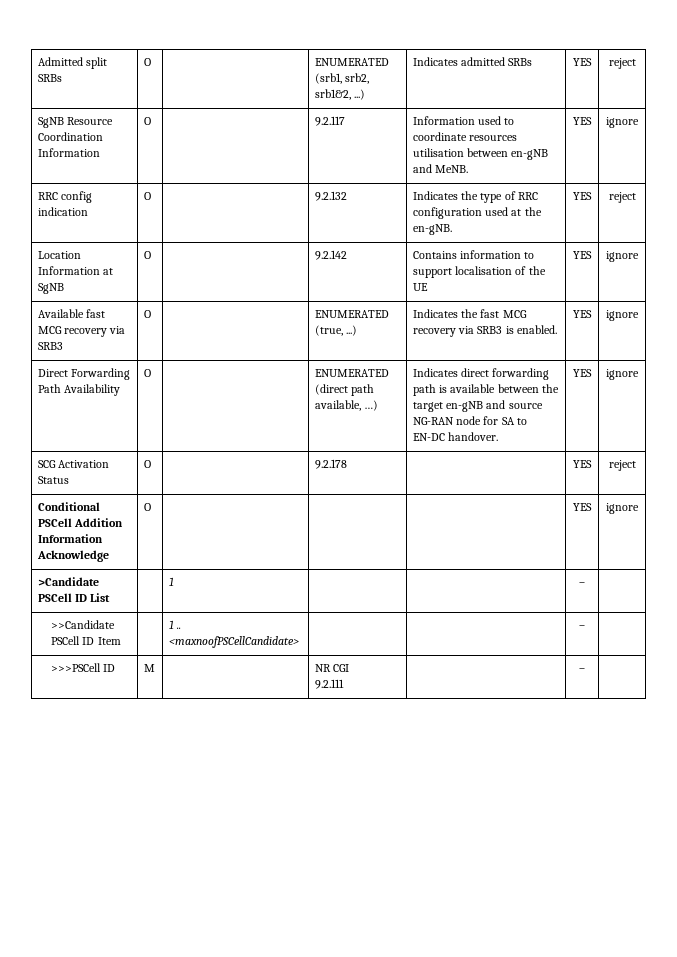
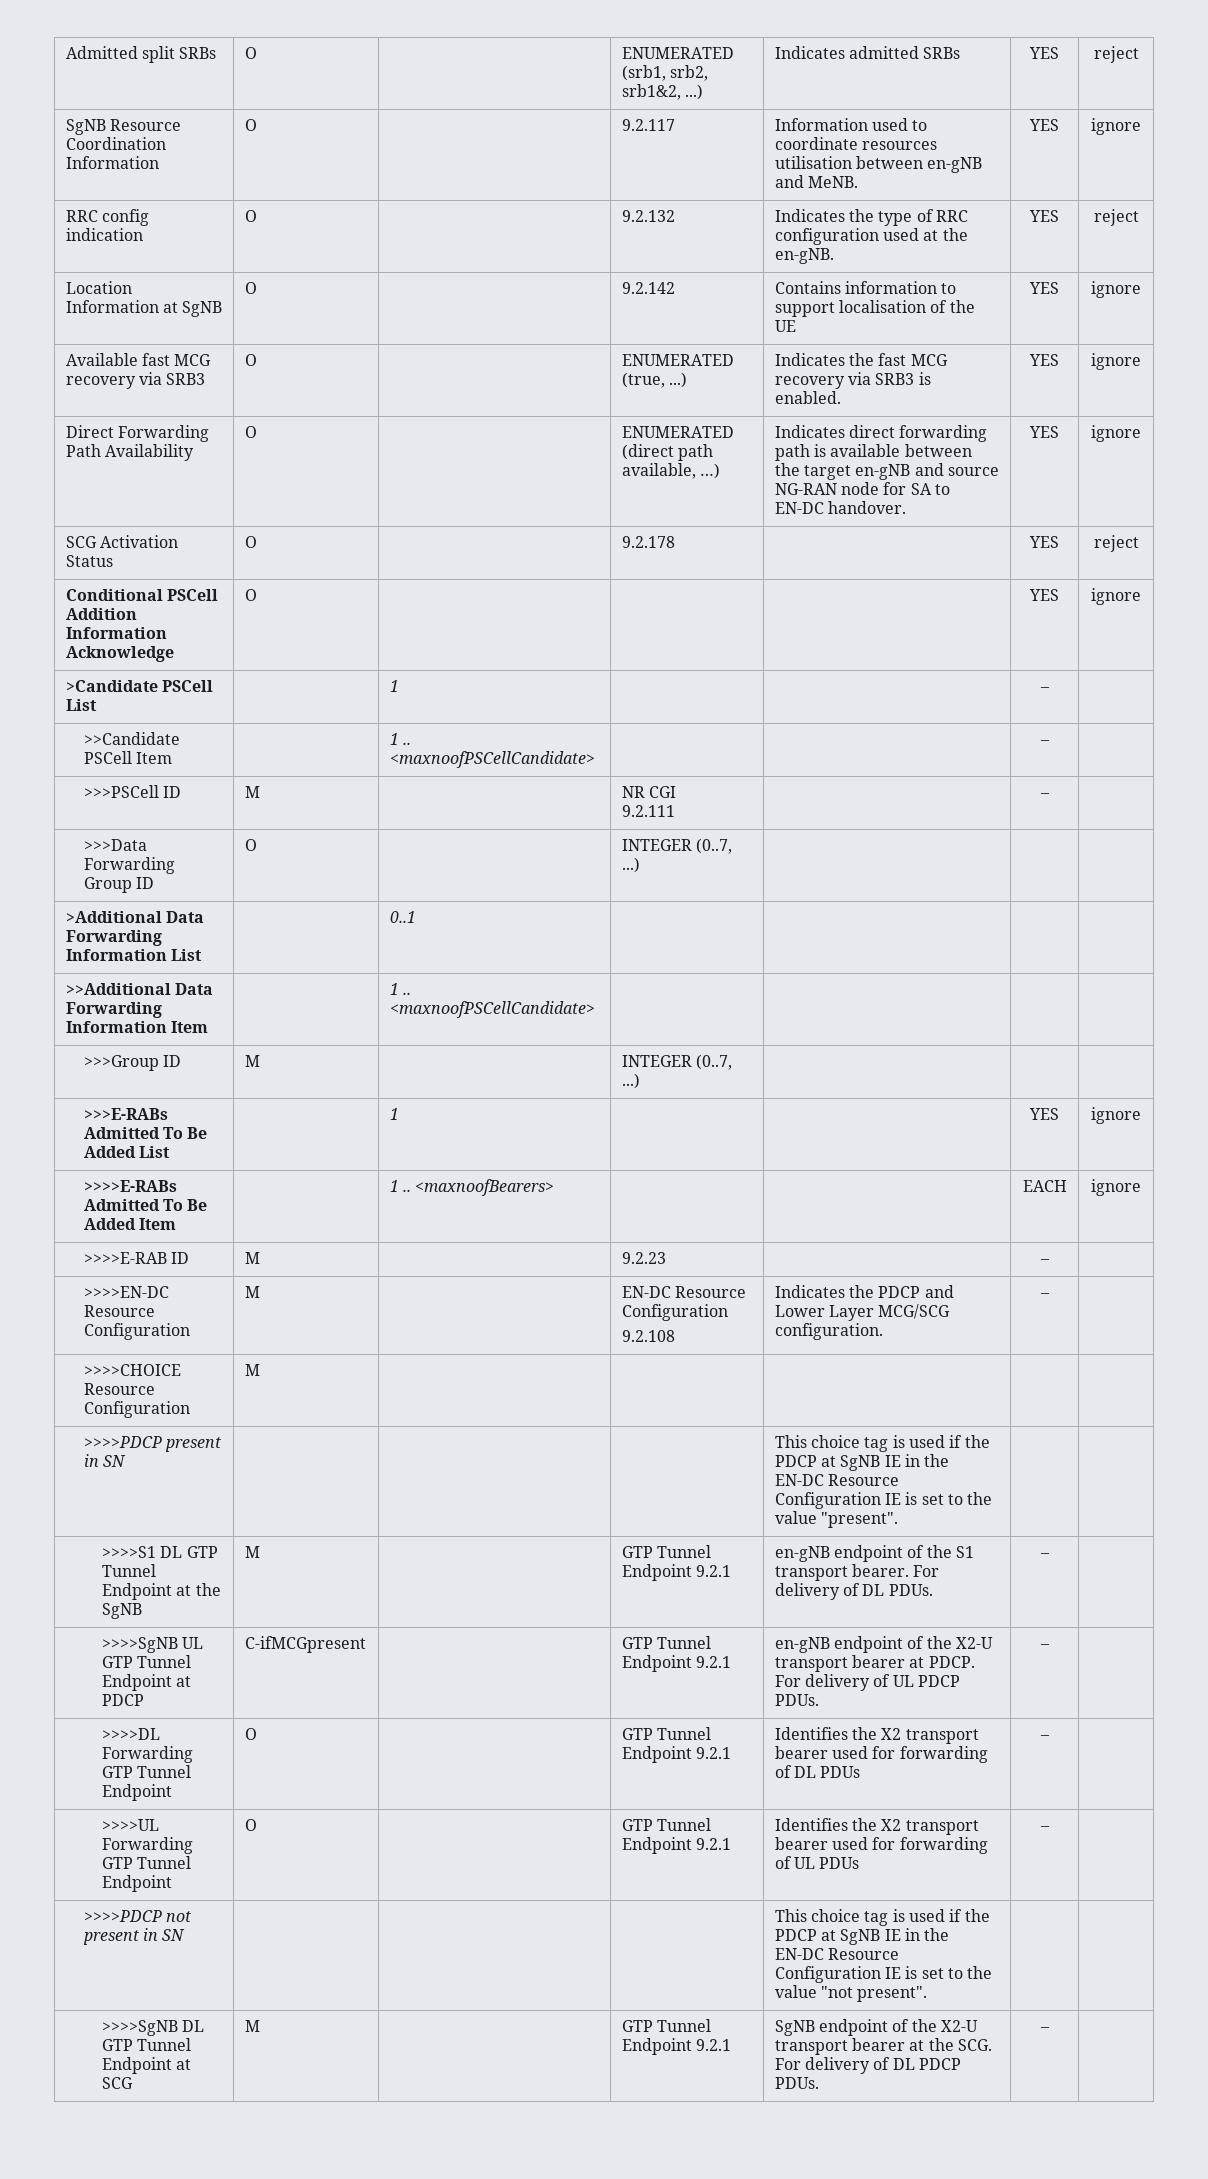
[75,594,88,602] ID -> (213, 686) none
[82,637,95,645] ID -> (132, 757) none
(585, 670) none -> [83,839,147,851] [83,857,175,874] [83,877,155,893] [244,839,257,851] [621,838,732,854] [621,857,640,873] [65,911,204,923] [65,930,162,946] [65,949,202,961] [389,911,416,923] [65,983,213,995] [65,1002,162,1018] [65,1021,208,1033] [389,983,411,995] [389,1001,595,1018] [83,1055,182,1071] [244,1055,260,1067] [621,1054,732,1070] [621,1073,640,1089] [83,1108,168,1120] [83,1127,208,1139] [83,1146,171,1158] [389,1108,399,1120] [1029,1108,1059,1120] [1091,1107,1141,1124] [83,1180,177,1192] [83,1199,208,1211] [83,1218,177,1230] [389,1179,555,1196] [1022,1180,1067,1192] [1091,1179,1141,1196] [83,1252,190,1264] [244,1252,260,1264] [621,1252,666,1264] [1039,1259,1050,1264] [83,1286,169,1298] [83,1305,155,1317] [83,1323,190,1340] [244,1286,260,1298] [621,1286,746,1298] [621,1304,728,1321] [621,1330,675,1342] [774,1285,954,1298] [774,1304,951,1321] [774,1323,883,1340] [1039,1293,1050,1298] [83,1364,181,1376] [83,1383,155,1395] [83,1401,190,1418] [244,1364,260,1376] [83,1436,222,1452] [83,1454,127,1467] [774,1435,990,1452] [774,1454,950,1471] [774,1474,899,1486] [774,1492,993,1509] [774,1511,898,1528] [101,1546,218,1558] [101,1564,156,1577] [101,1583,221,1600] [101,1603,142,1619] [244,1546,260,1558] [621,1545,711,1558] [621,1564,731,1581] [774,1545,974,1562] [774,1564,940,1581] [774,1583,933,1600] [1039,1553,1050,1558] [101,1637,204,1653] [101,1655,192,1668] [101,1674,192,1691] [101,1694,144,1706] [244,1636,366,1653] [621,1636,711,1649] [621,1655,731,1672] [774,1636,993,1653] [774,1655,975,1672] [774,1674,960,1691] [774,1694,819,1706] [1039,1644,1050,1649] [101,1728,160,1740] [101,1746,193,1763] [101,1765,192,1778] [101,1784,172,1801] [244,1728,257,1740] [621,1727,711,1740] [621,1746,731,1763] [774,1727,979,1744] [774,1746,988,1763] [774,1765,861,1778] [1039,1735,1050,1740] [101,1819,159,1831] [101,1837,193,1854] [101,1856,192,1869] [101,1875,172,1892] [244,1819,257,1831] [621,1818,711,1831] [621,1837,731,1854] [774,1818,979,1835] [774,1837,988,1854] [774,1856,860,1869] [1039,1826,1050,1831] [83,1910,192,1922] [82,1928,186,1945] [774,1909,990,1926] [774,1928,950,1945] [774,1948,899,1960] [774,1966,993,1983] [774,1985,928,2002] [101,2020,205,2036] [101,2038,192,2051] [101,2057,192,2074] [101,2077,133,2089] [244,2020,260,2032] [621,2019,711,2032] [621,2038,731,2055] [774,2019,978,2036] [774,2038,992,2055] [774,2057,961,2074] [774,2077,819,2089] [1039,2027,1050,2032] // >>>Data Forwarding Group ID | O | | INTEGER (0..7, ...) | | | // >Additional Data Forwarding Information List | | 0..1 | | | | // >>Additional Data Forwarding Information Item | | 1 .. <maxnoofPSCellCandidate> | | | | // >>>Group ID | M | | INTEGER (0..7, ...) | | | // >>>E-RABs Admitted To Be Added List | | 1 | | | YES | ignore // >>>>E-RABs Admitted To Be Added Item | | 1 .. <maxnoofBearers> | | | EACH | ignore // >>>>E-RAB ID | M | | 9.2.23 | | – | // >>>>EN-DC Resource Configuration | M | | EN-DC Resource Configuration // 9.2.108 | Indicates the PDCP and Lower Layer MCG/SCG configuration. | – | // >>>>CHOICE Resource Configuration | M | | | | | // >>>>PDCP present in SN | | | | This choice tag is used if the PDCP at SgNB IE in the EN-DC Resource Configuration IE is set to the value "present". | | // >>>>S1 DL GTP Tunnel Endpoint at the SgNB | M | | GTP Tunnel Endpoint 9.2.1 | en-gNB endpoint of the S1 transport bearer. For delivery of DL PDUs. | – | // >>>>SgNB UL GTP Tunnel Endpoint at PDCP | C-ifMCGpresent | | GTP Tunnel Endpoint 9.2.1 | en-gNB endpoint of the X2-U transport bearer at PDCP. For delivery of UL PDCP PDUs. | – | // >>>>DL Forwarding GTP Tunnel Endpoint | O | | GTP Tunnel Endpoint 9.2.1 | Identifies the X2 transport bearer used for forwarding of DL PDUs | – | // >>>>UL Forwarding GTP Tunnel Endpoint | O | | GTP Tunnel Endpoint 9.2.1 | Identifies the X2 transport bearer used for forwarding of UL PDUs | – | // >>>>PDCP not present in SN | | | | This choice tag is used if the PDCP at SgNB IE in the EN-DC Resource Configuration IE is set to the value "not present". | | // >>>>SgNB DL GTP Tunnel Endpoint at SCG | M | | GTP Tunnel Endpoint 9.2.1 | SgNB endpoint of the X2-U transport bearer at the SCG. For delivery of DL PDCP PDUs. | – |

